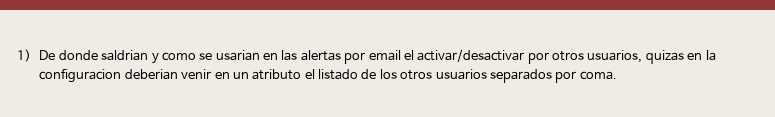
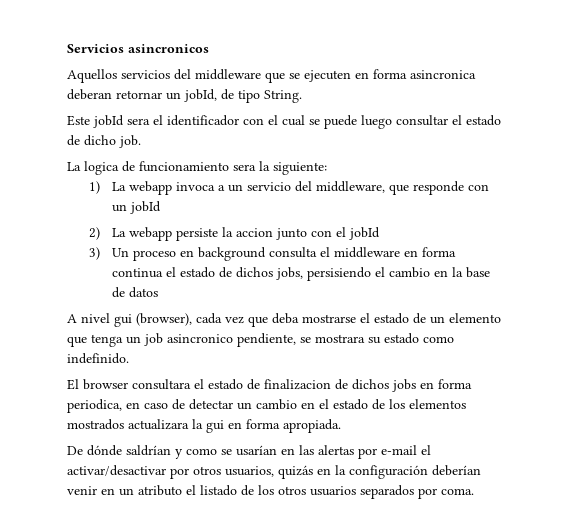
[17,49,149,62] 1) De donde saldrian -> [67,44,209,53] [67,69,476,83] [67,89,302,103] [67,115,501,129] [67,135,141,148] [67,161,327,175] [89,181,489,195] [111,201,161,214] [89,227,380,241] [89,247,456,261] [111,267,490,281] [111,287,158,298] [67,313,501,327] [67,333,454,347] [67,353,129,364] [67,379,472,392] [67,399,466,413] [67,419,341,433] [67,445,171,456] Servicios asincronicos // Aquellos servicios del middleware que se ejecuten en forma asincronica deberan retornar un jobId, de tipo String. // Este jobId sera el identificador con el cual se puede luego consultar el estado de dicho job. // La logica de funcionamiento sera la siguiente: // 1) La webapp invoca a un servicio del middleware, que responde con un jobId // 2) La webapp persiste la accion junto con el jobId // 3) Un proceso en background consulta el middleware en forma continua el estado de dichos jobs, persisiendo el cambio en la base de datos // A nivel gui (browser), cada vez que deba mostrarse el estado de un elemento que tenga un job asincronico pendiente, se mostrara su estado como indefinido. // El browser consultara el estado de finalizacion de dichos jobs en forma periodica, en caso de detectar un cambio en el estado de los elementos mostrados actualizara la gui en forma apropiada. // De dónde saldrían
[215,50,260,61] usarian -> [236,445,277,456] usarían
[368,50,401,61] email -> [381,445,417,455] e-mail
[645,50,716,64] [39,68,178,83] quizas en la configuracion deberian -> [278,465,481,479] quizás en la configuración deberían

